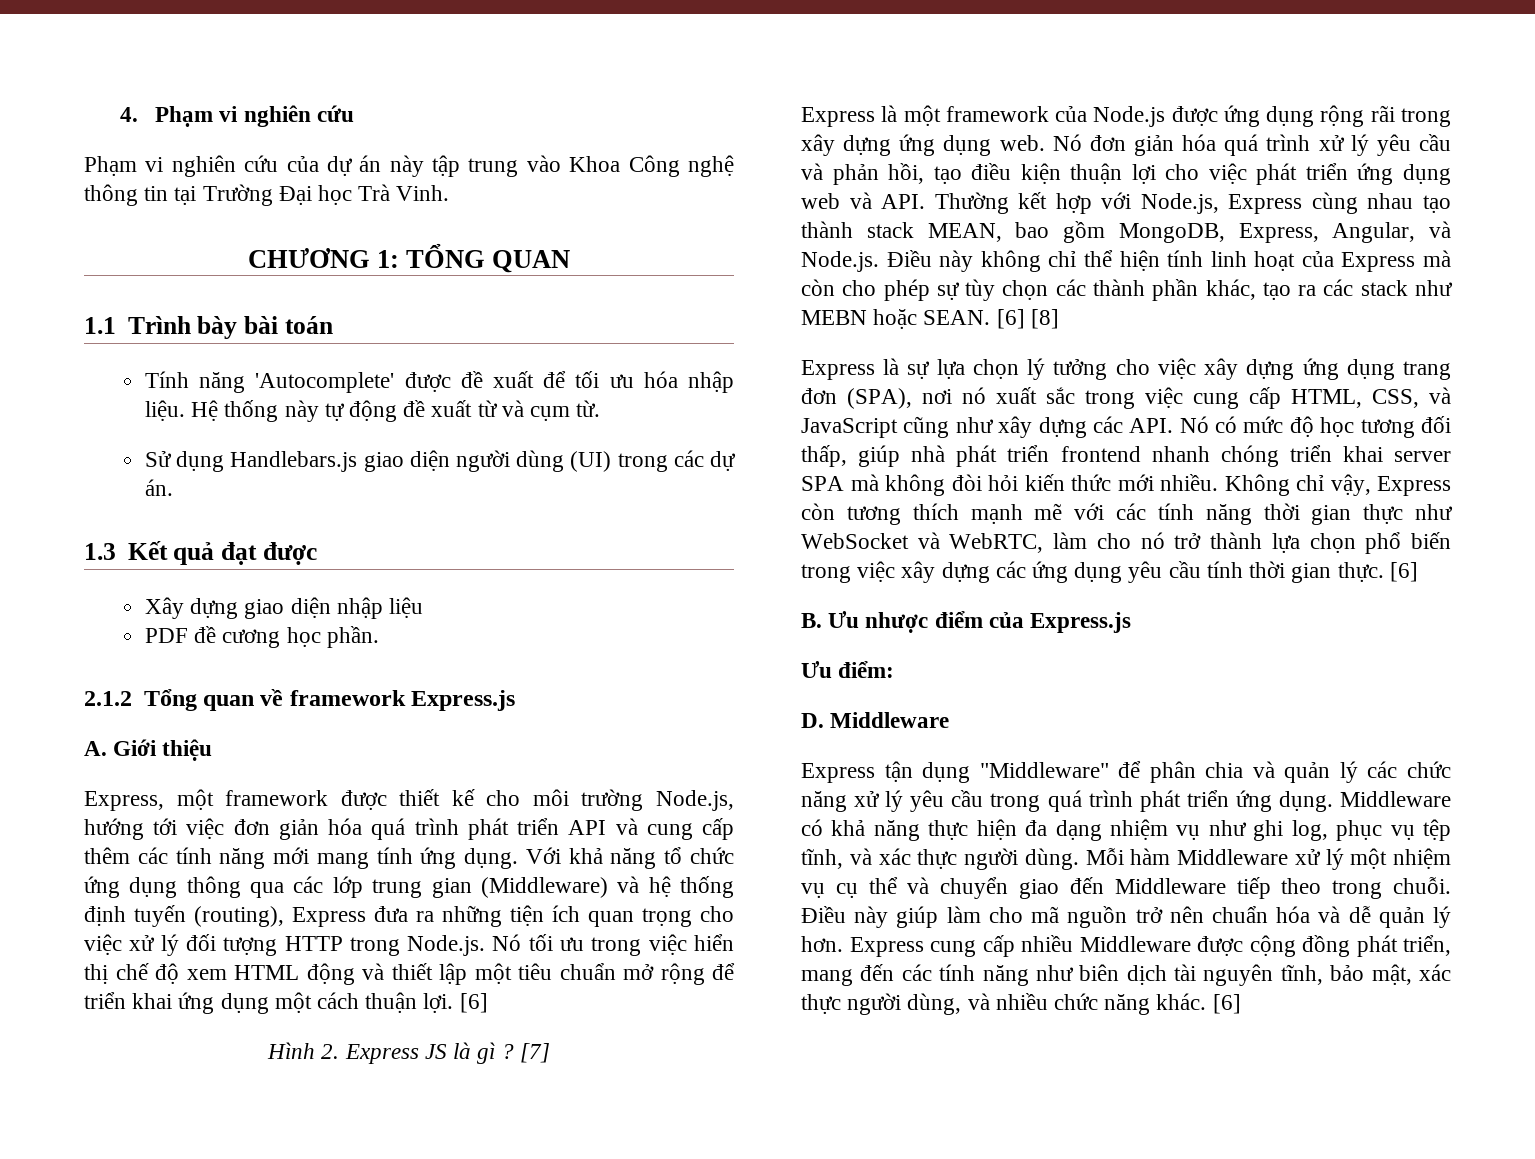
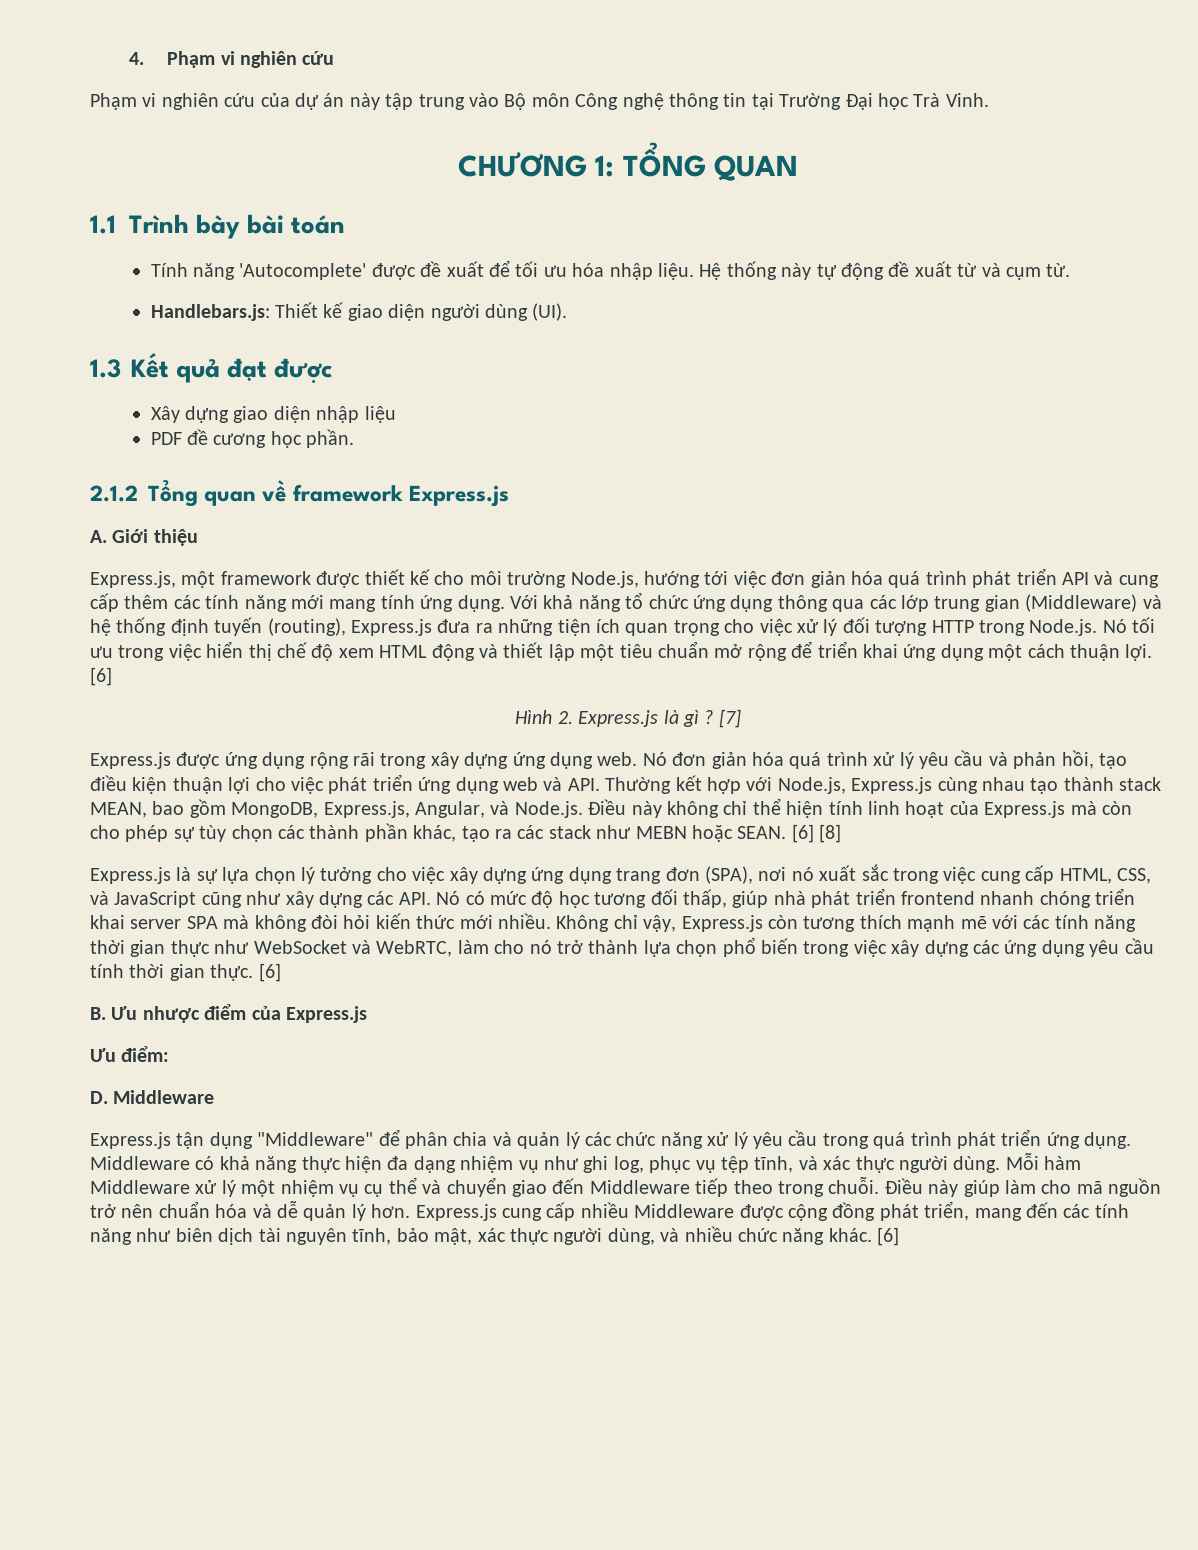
[569,156,621,172] Khoa -> [504,93,570,110] Bộ môn
[144,451,358,472] Sử dụng Handlebars.js -> [150,302,344,321] Handlebars.js: Thiết kế
[570,450,736,472] [144,479,173,496] (UI) trong các dự án. -> [532,303,568,321] (UI).
[84,791,164,811] Express, -> [90,571,176,588] Express.js,
[292,907,366,927] Express -> [351,619,432,636] Express.js
[344,1044,447,1064] Express JS -> [578,710,659,727] Express.js
[801,105,1166,127] Express là một framework của Node.js -> [90,752,171,769] Express.js
[1228,194,1303,214] Express -> [851,777,933,794] Express.js
[1238,223,1319,243] Express, -> [323,801,410,818] Express.js,
[1341,252,1416,272] Express -> [984,801,1066,818] Express.js
[801,360,875,380] Express -> [90,867,171,884] Express.js
[1377,476,1451,496] Express -> [681,915,763,932] Express.js
[801,763,875,783] Express -> [90,1132,171,1149] Express.js
[849,937,924,957] Express -> [415,1204,497,1221] Express.js

